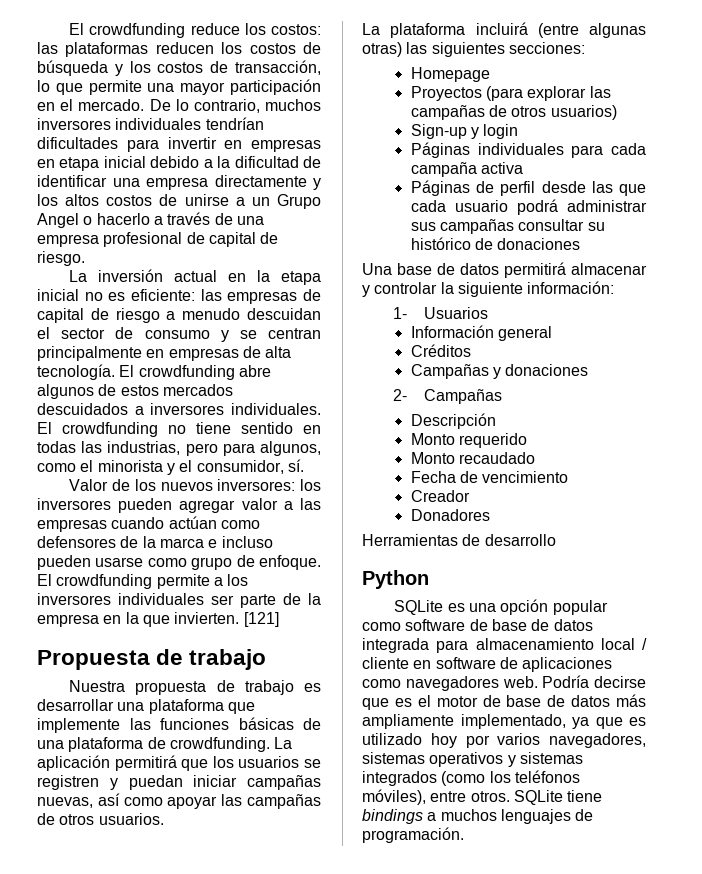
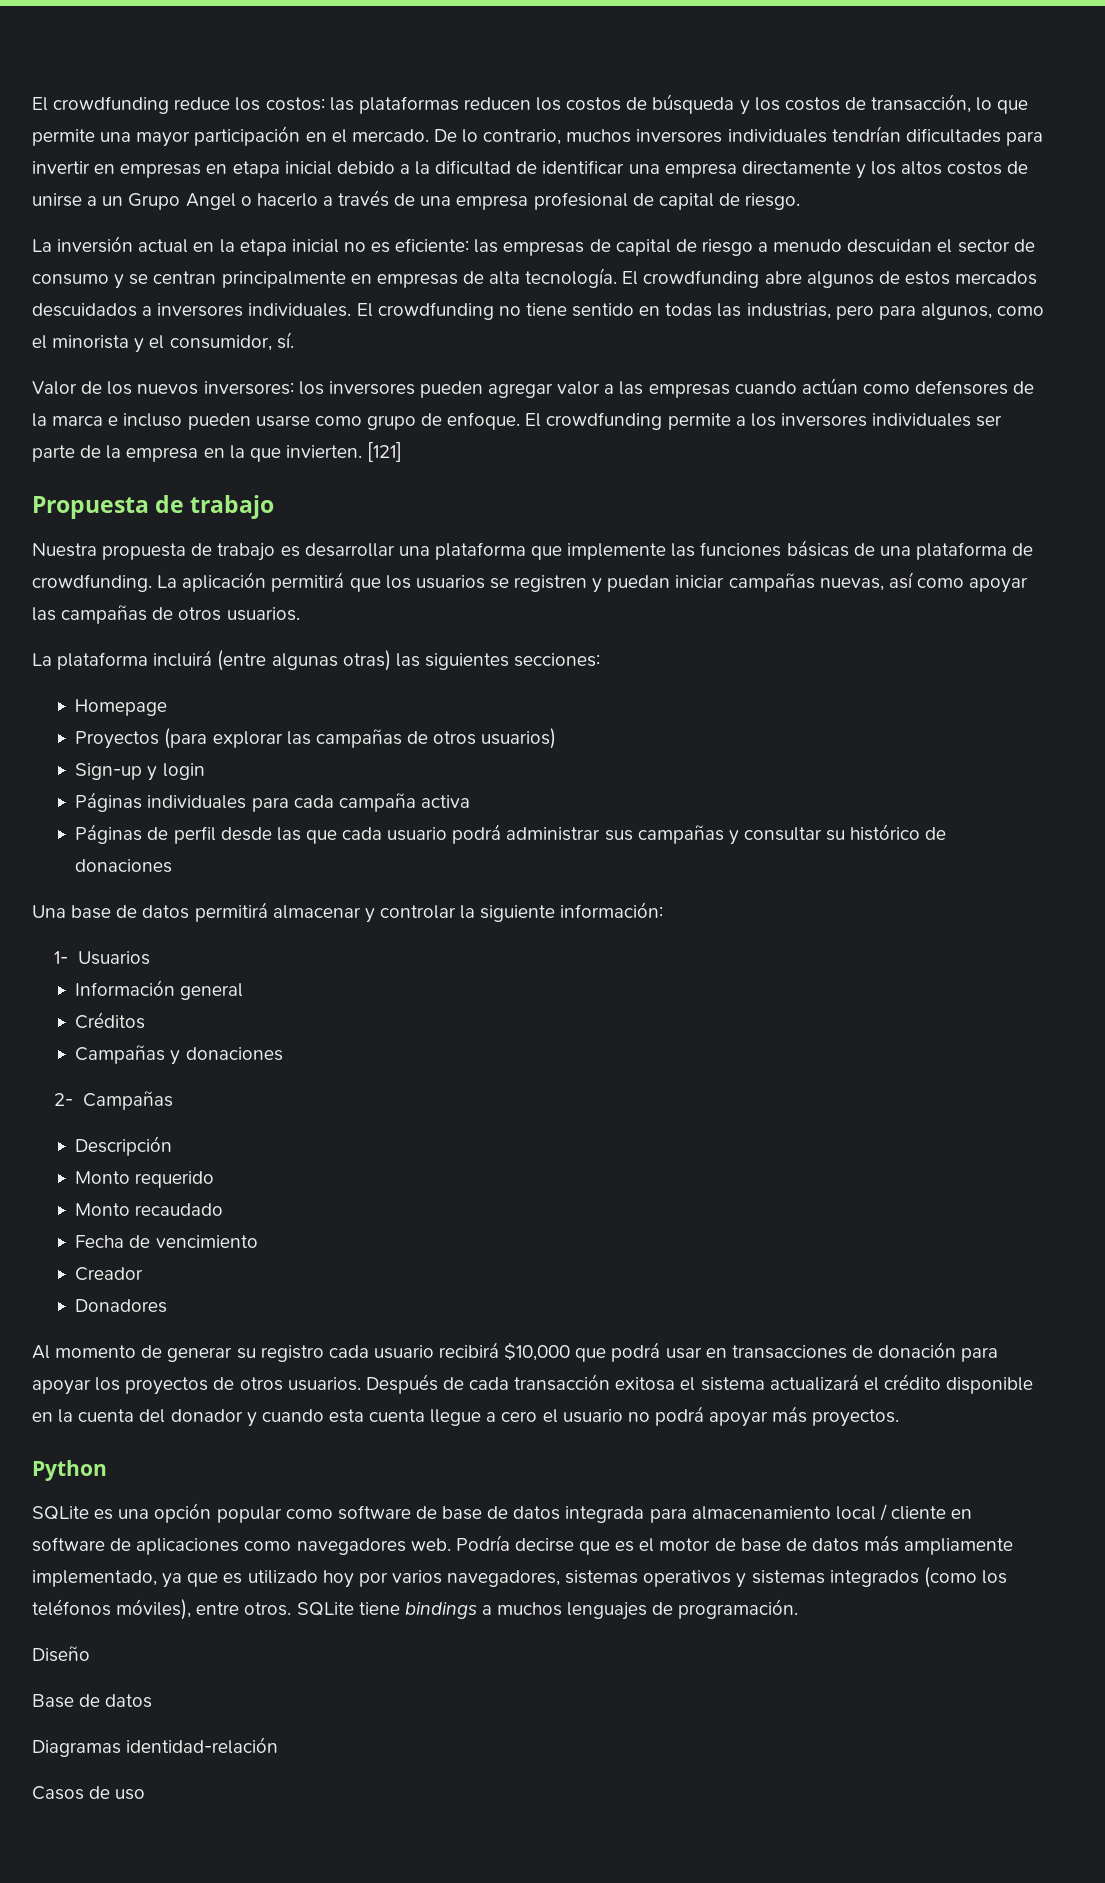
(515, 226) none -> [728,830,739,845] y
[362,534,556,546] Herramientas de desarrollo -> [32,1342,999,1362] [32,1374,1034,1395] [32,1406,900,1427] Al momento de generar su registro cada usuario recibirá $10,000 que podrá usar en transacciones de donación para apoyar los proyectos de otros usuarios. Después de cada transacción exitosa el sistema actualizará el crédito disponible en la cuenta del donador y cuando esta cuenta llegue a cero el usuario no podrá apoyar más proyectos.
(464, 835) none -> [32,1646,90,1662] [32,1694,153,1708] [32,1737,279,1757] [32,1786,146,1800] // Diseño // Base de datos // Diagramas identidad-relación // Casos de uso

